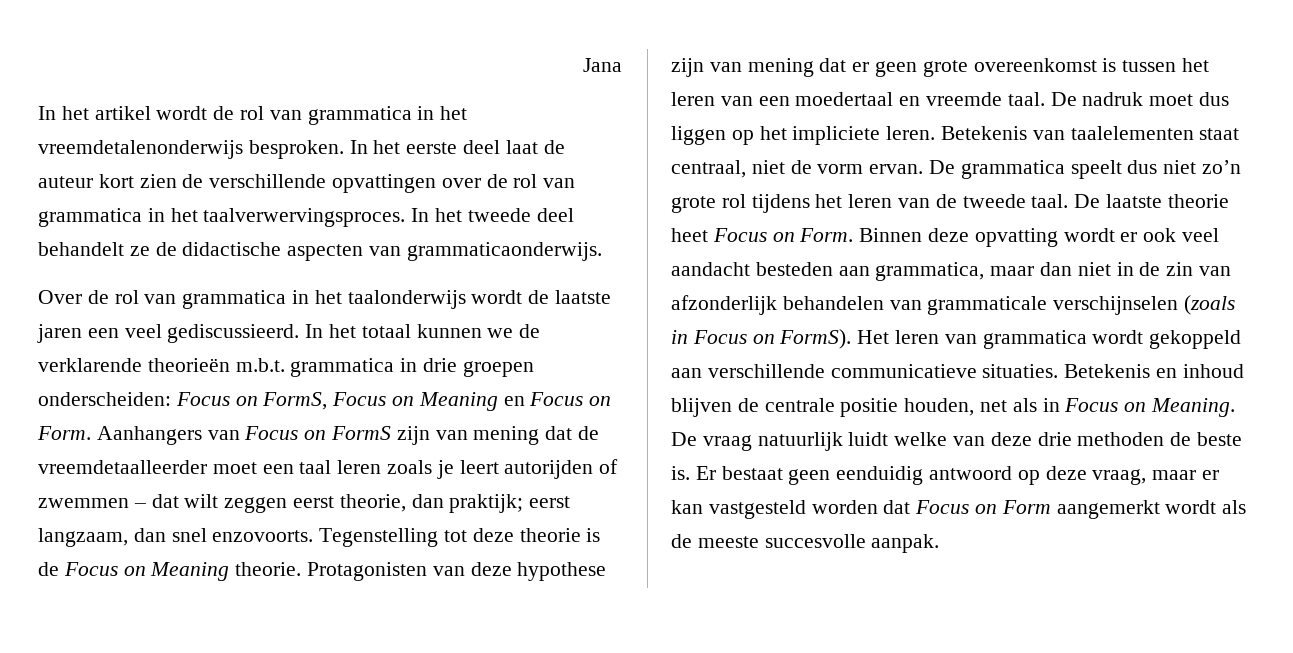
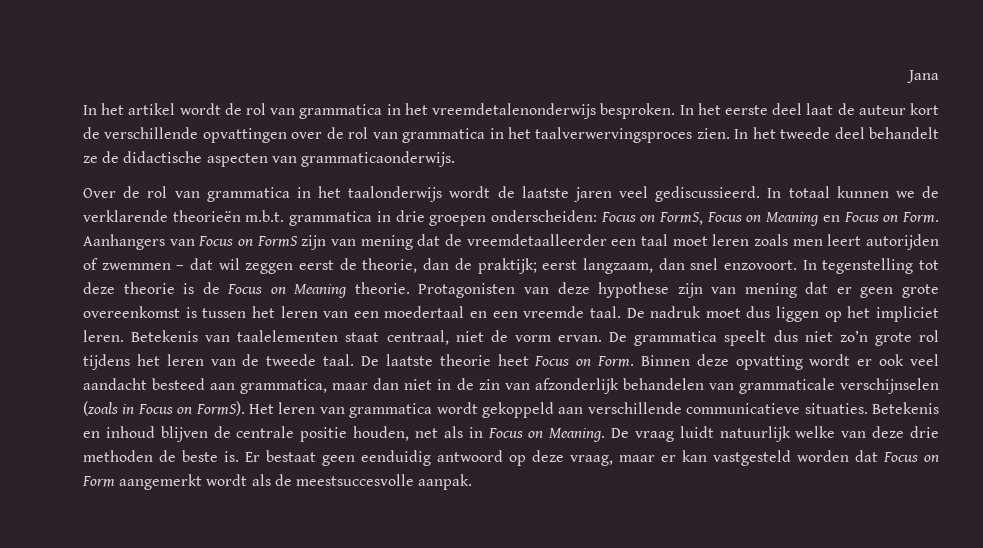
[139,174,177,188] zien -> (940, 109) none
[203,208,406,227] taalverwervingsproces. -> [535,127,730,143] taalverwervingsproces zien.
[87,328,119,338] een -> (612, 194) none
[329,324,357,338] het -> (782, 193) none
[212,462,257,474] moet -> (607, 240) none
(332, 467) none -> [672,236,708,246] moet
[436,460,454,479] je -> [792,239,823,246] men
[184,494,219,508] wilt -> [218,258,240,270] wil
(335, 502) none -> [339,258,357,270] de
(444, 501) none -> [454,258,472,270] de
[212,528,439,547] enzovoorts. Tegenstelling -> [723,258,914,274] enzovoort. In tegenstelling
(921, 101) none -> [492,311,518,318] een
[792,126,881,145] impliciete -> [876,306,940,322] impliciet
[755,262,833,276] besteden -> [152,378,206,390] besteed
[757,432,889,451] natuurlijk luidt -> [679,426,791,442] luidt natuurlijk
[697,534,866,548] meeste succesvolle -> [295,474,414,486] meestsuccesvolle

